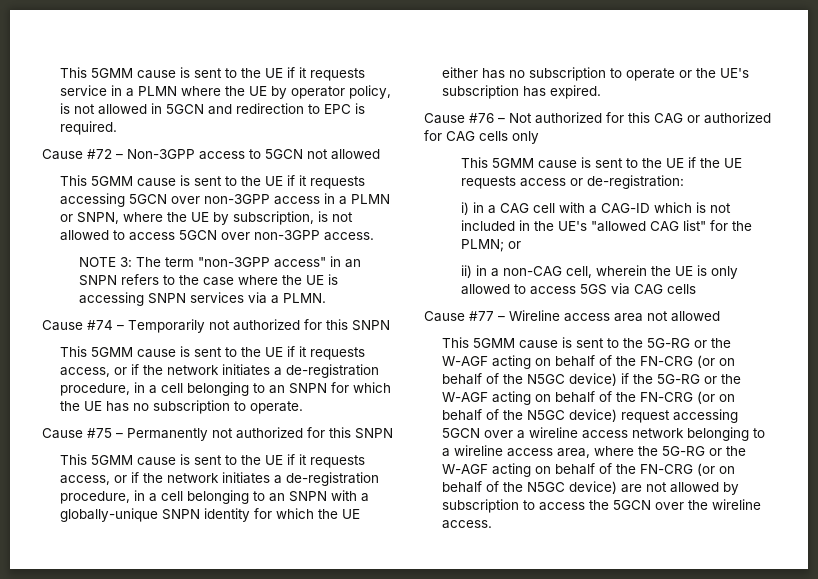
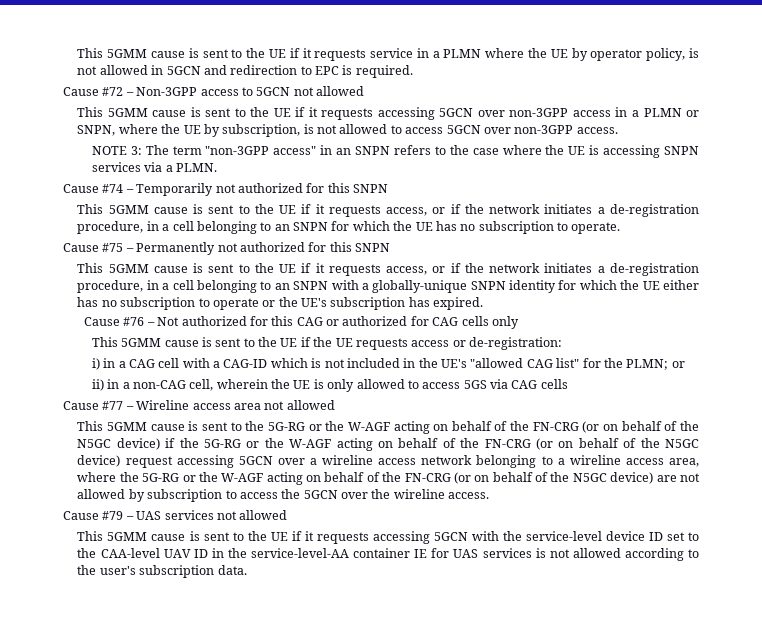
(493, 524) none -> [63,510,288,520] [77,531,699,544] [77,548,700,561] [77,565,247,578] // Cause #79 – UAS services not allowed // This 5GMM cause is sent to the UE if it requests accessing 5GCN with the service-level device ID set to the CAA-level UAV ID in the service-level-AA container IE for UAS services is not allowed according to the user's subscription data.

